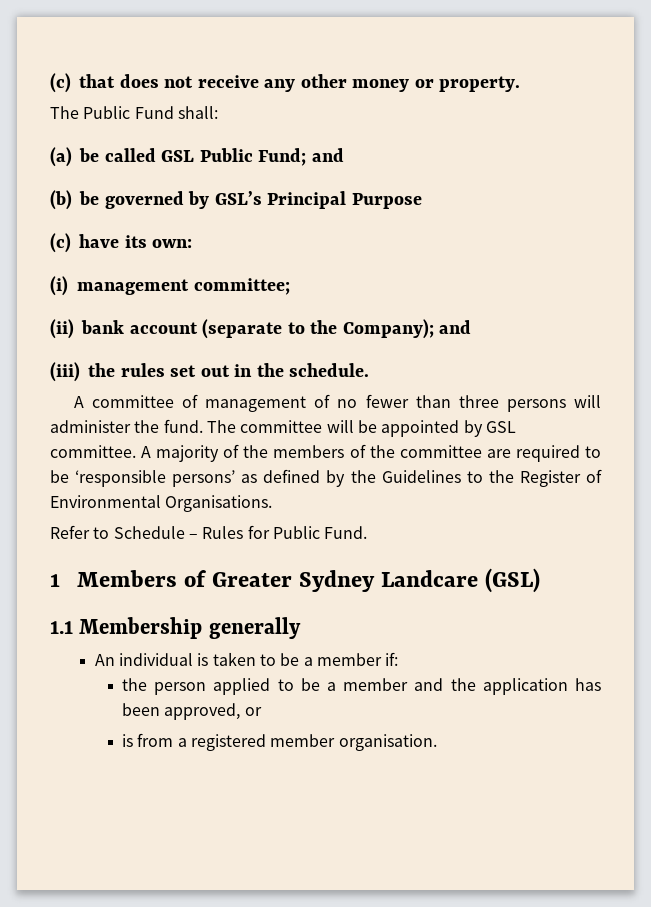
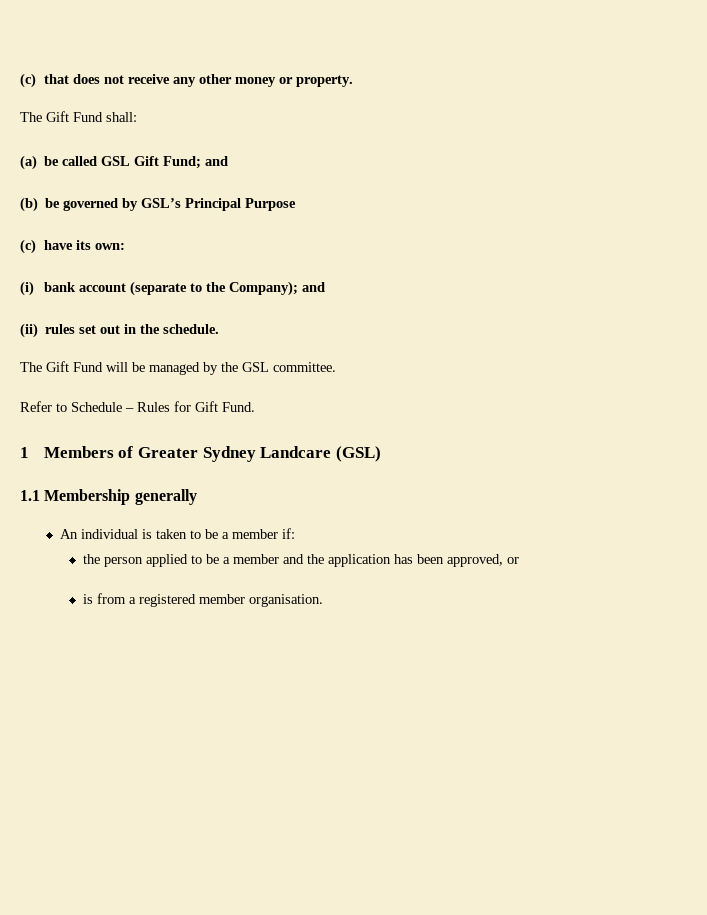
[83,106,131,119] Public -> [46,111,69,122] Gift
[199,148,253,162] Public -> [134,156,160,166] Gift
[77,278,290,295] [50,319,74,339] management committee; // (ii) -> (34, 288) none
[50,362,115,382] (iii) the -> [20,323,38,338] (ii)
[73,394,601,412] [50,419,516,437] [50,444,601,462] [50,469,602,487] [50,495,273,512] A committee of management of no fewer than three persons will administer the fund. The committee will be appointed by GSL committee. A majority of the members of the committee are required to be ‘responsible persons’ as defined by the Guidelines to the Register of Environmental Organisations. -> [20,361,336,375] The Gift Fund will be managed by the GSL committee.
[272,526,320,539] Public -> [195,401,218,412] Gift

